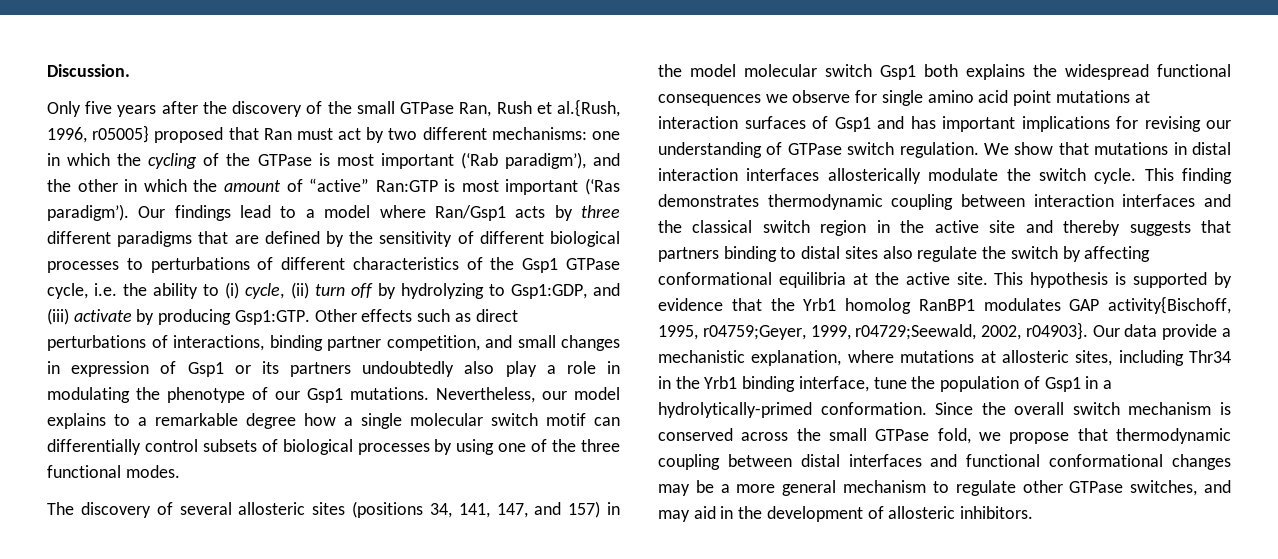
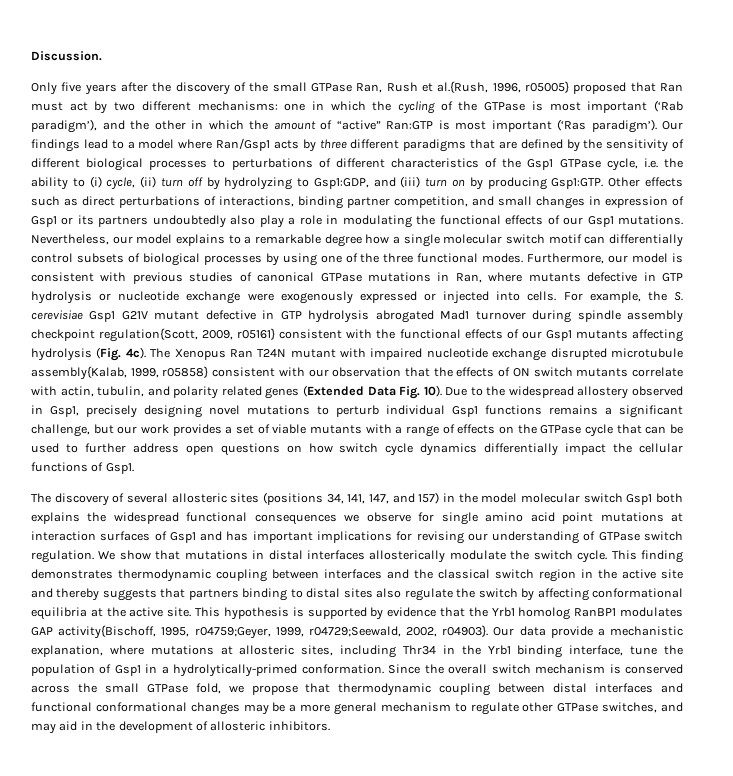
[73,309,132,322] activate -> [425,178,466,187] turn on
[167,387,245,403] phenotype -> [439,215,544,225] functional effects
(180, 471) none -> [527,253,683,264] [31,272,684,284] [31,291,683,304] [31,310,683,323] [31,328,684,342] [31,347,683,361] [31,366,683,380] [31,385,683,399] [31,405,683,418] [31,424,683,437] [31,443,684,456] [31,462,134,474] Furthermore, our model is consistent with previous studies of canonical GTPase mutations in Ran, where mutants defective in GTP hydrolysis or nucleotide exchange were exogenously expressed or injected into cells. For example, the S. cerevisiae Gsp1 G21V mutant defective in GTP hydrolysis abrogated Mad1 turnover during spindle assembly checkpoint regulation{Scott, 2009, r05161} consistent with the functional effects of our Gsp1 mutants affecting hydrolysis (Fig. 4c). The Xenopus Ran T24N mutant with impaired nucleotide exchange disrupted microtubule assembly{Kalab, 1999, r05858} consistent with our observation that the effects of ON switch mutants correlate with actin, tubulin, and polarity related genes (Extended Data Fig. 10). Due to the widespread allostery observed in Gsp1, precisely designing novel mutations to perturb individual Gsp1 functions remains a significant challenge, but our work provides a set of viable mutants with a range of effects on the GTPase cycle that can be used to further address open questions on how switch cycle dynamics differentially impact the cellular functions of Gsp1.
[658,168,738,181] interaction -> (303, 555) none
[1033,194,1114,207] interaction -> (319, 574) none

